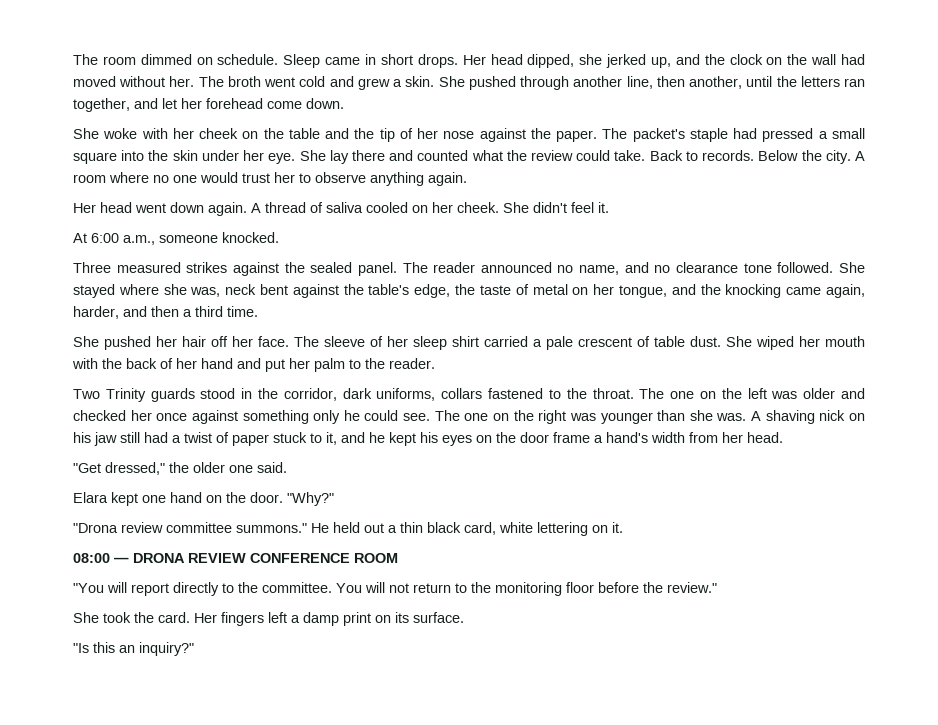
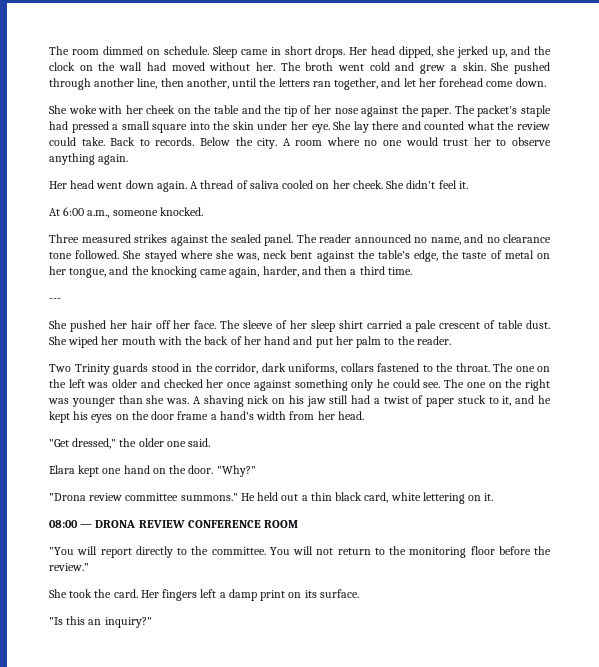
(258, 311) none -> [49,298,61,302] // ---

